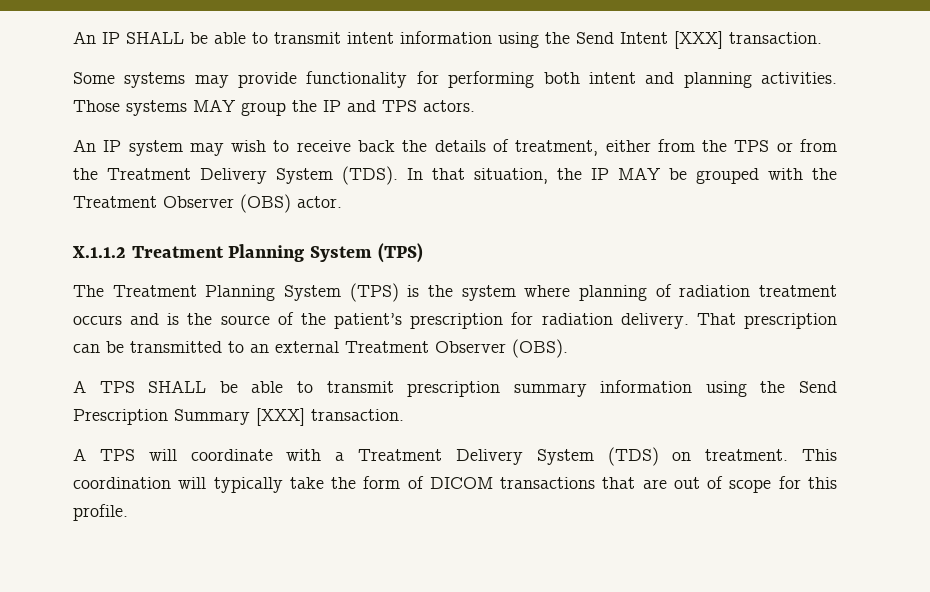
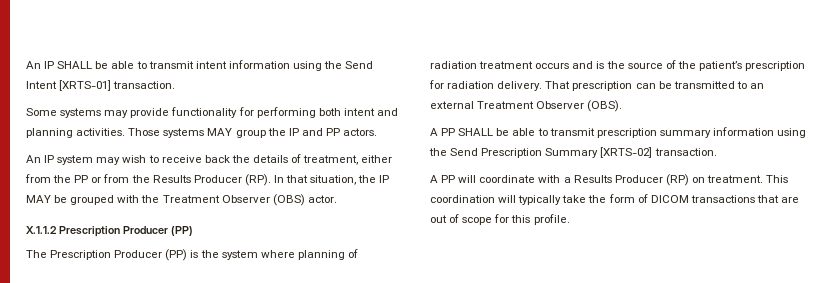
[674,31,723,49] [XXX] -> [59,80,112,91] [XRTS-01]
[382,100,417,112] TPS -> [325,128,340,136] PP
[734,140,770,152] TPS -> [74,175,89,183] PP
[107,166,398,185] Treatment Delivery System (TDS). -> [152,174,271,186] Results Producer (RP).
[131,243,423,263] [73,283,399,302] Treatment Planning System (TPS) // The Treatment Planning System (TPS) -> [58,226,193,237] [26,249,188,261] Prescription Producer (PP) // The Prescription Producer (PP)
[99,381,135,393] TPS -> [441,128,456,136] PP
[256,408,305,426] [XXX] -> [600,147,653,158] [XRTS-02]
[99,449,135,461] TPS -> [441,175,456,183] PP
[358,447,659,466] Treatment Delivery System (TDS) -> [573,174,689,186] Results Producer (RP)

